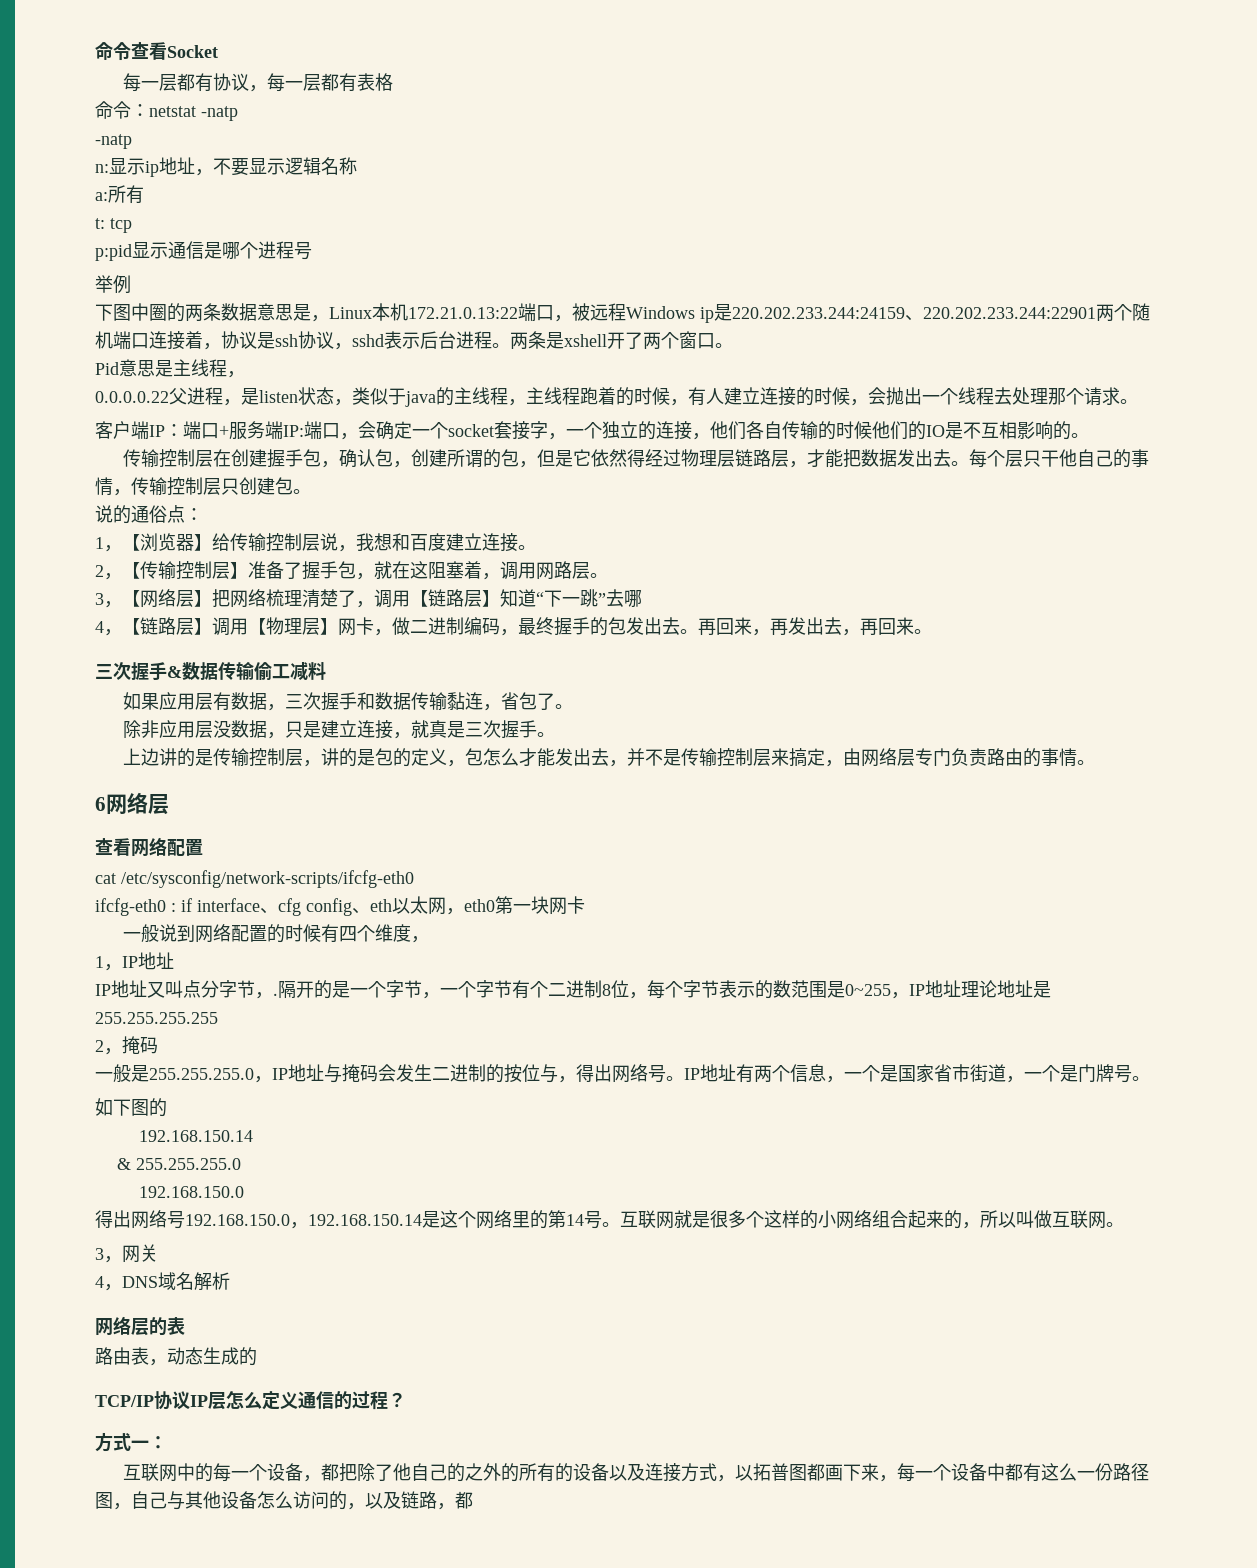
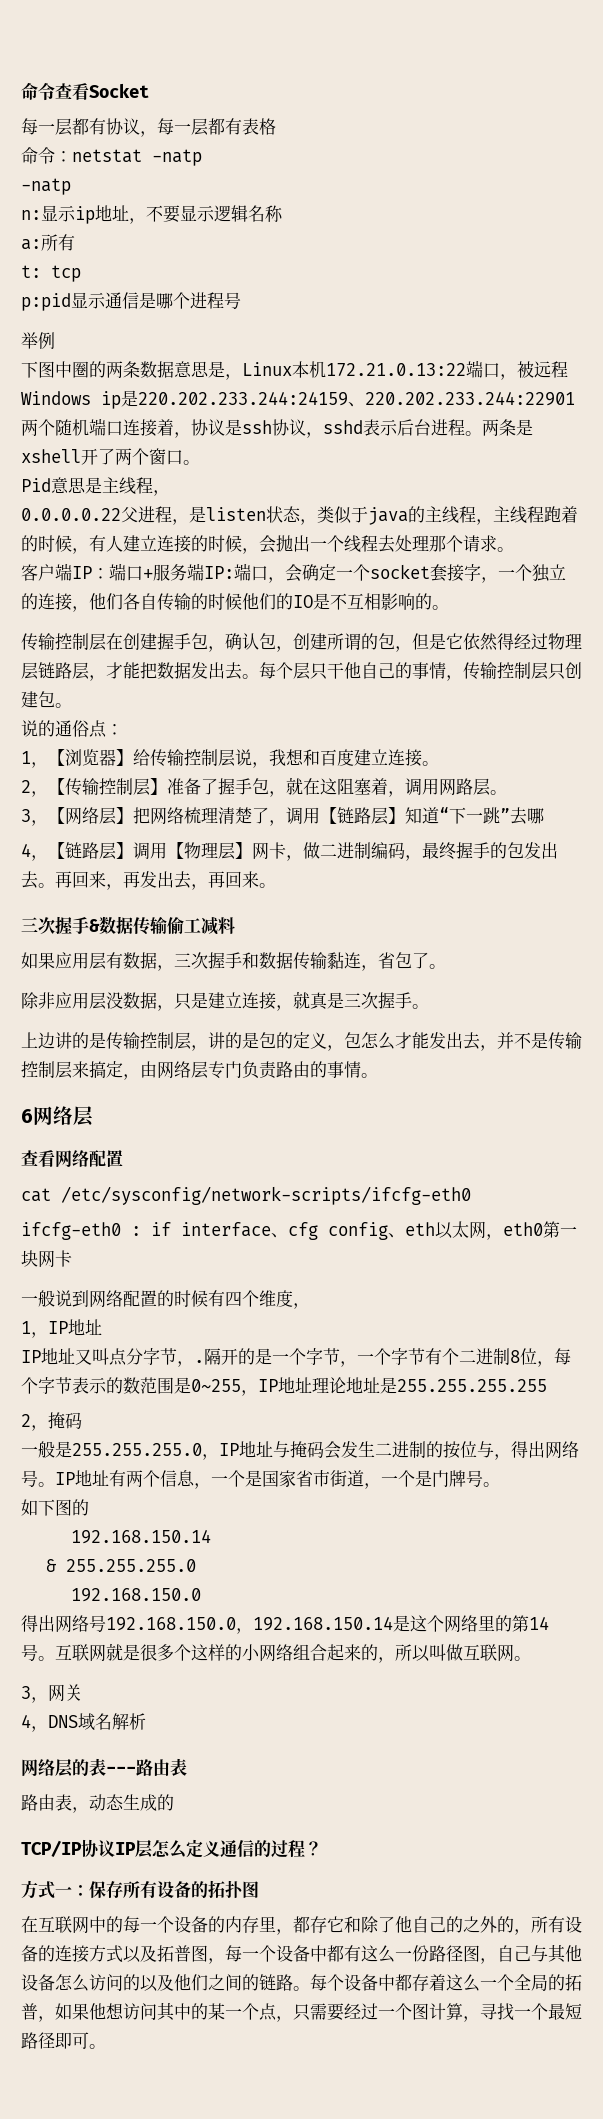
(185, 1326) none -> [106,1758,187,1776] ---路由表
(167, 1442) // -> [89,1880,259,1899] [21,1916,38,1933] 保存所有设备的拓扑图 // 在
[303,1463,358,1482] ，都把 -> [208,1916,361,1935] 的内存里，都存它和
[519,1463,880,1482] 所有的设备以及连接方式，以拓普图都画下来 -> [514,1916,582,1935] [21,1945,208,1963] ，所有设备的连接方式以及拓普图
[347,1491,473,1510] ，以及链路，都 -> [140,1974,582,1992] [21,2002,582,2022] [21,2032,106,2049] 以及他们之间的链路。每个设备中都存着这么一个全局的拓普，如果他想访问其中的某一个点，只需要经过一个图计算，寻找一个最短路径即可。

